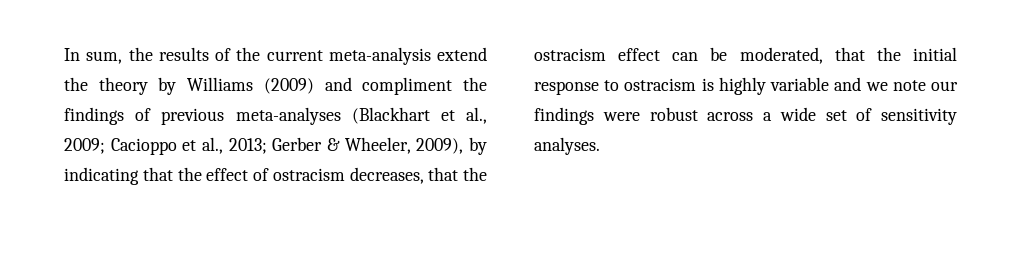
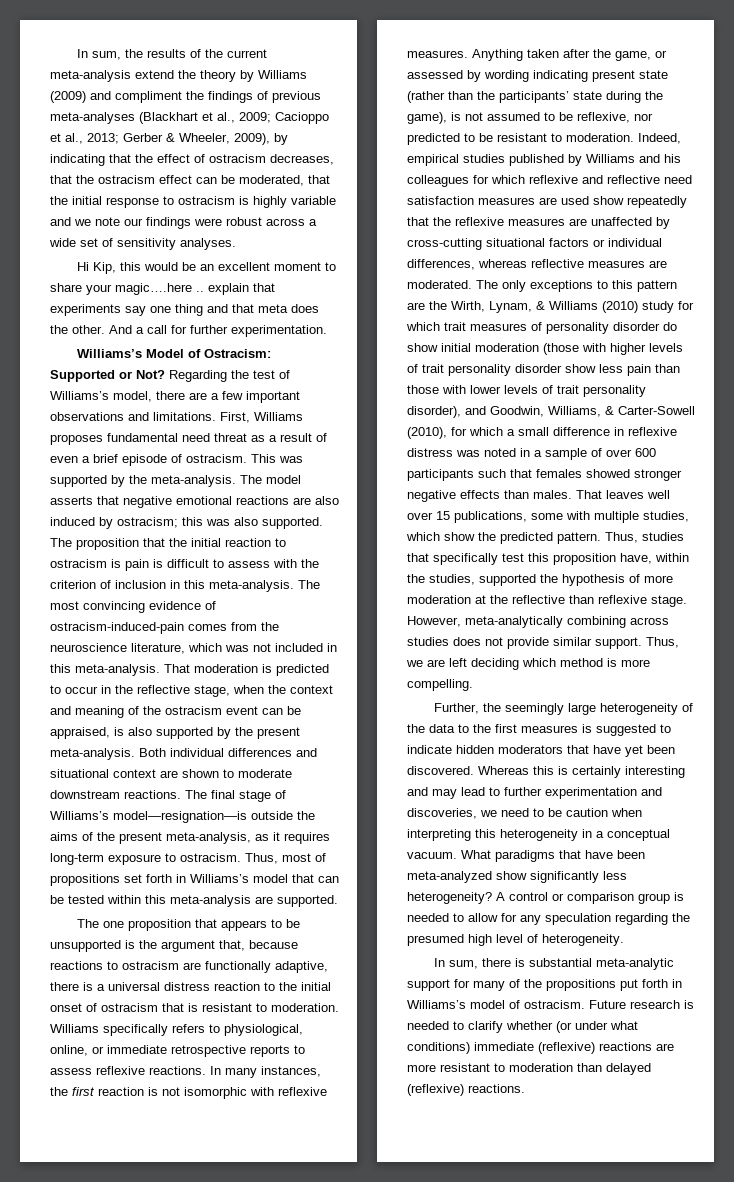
(600, 146) none -> [77,262,337,274] [50,283,275,295] [50,304,319,316] [50,325,327,337] [77,349,272,358] [50,370,290,382] [50,391,300,403] [50,412,303,423] [50,433,327,445] [50,454,303,466] [50,475,301,487] [50,496,339,508] [50,517,323,529] [50,538,286,550] [50,559,319,571] [50,580,320,592] [50,601,216,613] [50,622,279,634] [50,643,337,654] [50,664,329,676] [50,685,333,697] [50,706,301,718] [50,727,300,739] [50,748,317,760] [50,769,292,778] [50,790,286,802] [50,811,315,823] [50,832,330,844] [50,853,326,865] [50,874,339,886] [50,895,338,907] [77,919,301,931] [50,940,298,952] [50,961,328,973] [50,982,331,991] [50,1003,339,1012] [50,1024,303,1036] [50,1045,305,1057] [50,1066,321,1078] [50,1087,327,1099] [407,49,667,61] [407,70,668,82] [407,91,663,103] [407,112,653,124] [407,133,681,145] [407,154,681,166] [407,175,692,187] [407,196,687,208] [407,217,670,229] [407,238,662,250] [407,259,667,270] [407,280,677,292] [407,301,694,313] [406,322,677,334] [407,343,683,355] [407,364,680,376] [407,385,646,397] [407,406,695,418] [407,427,677,439] [407,448,656,460] [407,469,682,481] [407,490,670,502] [407,511,689,523] [406,532,684,544] [407,553,689,565] [407,574,673,586] [407,595,687,607] [407,616,669,628] [407,637,679,649] [406,658,650,670] [407,679,473,691] [434,703,694,715] [407,724,671,736] [407,745,675,757] [407,766,685,778] [407,787,662,799] [407,808,642,819] [407,829,670,841] [407,850,645,862] [407,871,627,883] [407,892,684,904] [407,913,690,925] [407,934,624,946] [434,958,675,970] [407,979,682,991] [407,1000,694,1009] [407,1021,638,1033] [407,1042,674,1054] [407,1063,651,1075] [407,1084,525,1096] // Hi Kip, this would be an excellent moment to share your magic….here .. explain that experiments say one thing and that meta does the other. And a call for further experimentation. // Williams’s Model of Ostracism: Supported or Not? Regarding the test of Williams’s model, there are a few important observations and limitations. First, Williams proposes fundamental need threat as a result of even a brief episode of ostracism. This was supported by the meta-analysis. The model asserts that negative emotional reactions are also induced by ostracism; this was also supported. The proposition that the initial reaction to ostracism is pain is difficult to assess with the criterion of inclusion in this meta-analysis. The most convincing evidence of ostracism-induced-pain comes from the neuroscience literature, which was not included in this meta-analysis. That moderation is predicted to occur in the reflective stage, when the context and meaning of the ostracism event can be appraised, is also supported by the present meta-analysis. Both individual differences and situational context are shown to moderate downstream reactions. The final stage of Williams’s model—resignation—is outside the aims of the present meta-analysis, as it requires long-term exposure to ostracism. Thus, most of propositions set forth in Williams’s model that can be tested within this meta-analysis are supported. // The one proposition that appears to be unsupported is the argument that, because reactions to ostracism are functionally adaptive, there is a universal distress reaction to the initial onset of ostracism that is resistant to moderation. Williams specifically refers to physiological, online, or immediate retrospective reports to assess reflexive reactions. In many instances, the first reaction is not isomorphic with reflexive measures. Anything taken after the game, or assessed by wording indicating present state (rather than the participants’ state during the game), is not assumed to be reflexive, nor predicted to be resistant to moderation. Indeed, empirical studies published by Williams and his colleagues for which reflexive and reflective need satisfaction measures are used show repeatedly that the reflexive measures are unaffected by cross-cutting situational factors or individual differences, whereas reflective measures are moderated. The only exceptions to this pattern are the Wirth, Lynam, & Williams (2010) study for which trait measures of personality disorder do show initial moderation (those with higher levels of trait personality disorder show less pain than those with lower levels of trait personality disorder), and Goodwin, Williams, & Carter-Sowell (2010), for which a small difference in reflexive distress was noted in a sample of over 600 participants such that females showed stronger negative effects than males. That leaves well over 15 publications, some with multiple studies, which show the predicted pattern. Thus, studies that specifically test this proposition have, within the studies, supported the hypothesis of more moderation at the reflective than reflexive stage. However, meta-analytically combining across studies does not provide similar support. Thus, we are left deciding which method is more compelling. // Further, the seemingly large heterogeneity of the data to the first measures is suggested to indicate hidden moderators that have yet been discovered. Whereas this is certainly interesting and may lead to further experimentation and discoveries, we need to be caution when interpreting this heterogeneity in a conceptual vacuum. What paradigms that have been meta-analyzed show significantly less heterogeneity? A control or comparison group is needed to allow for any speculation regarding the presumed high level of heterogeneity. // In sum, there is substantial meta-analytic support for many of the propositions put forth in Williams’s model of ostracism. Future research is needed to clarify whether (or under what conditions) immediate (reflexive) reactions are more resistant to moderation than delayed (reflexive) reactions.

